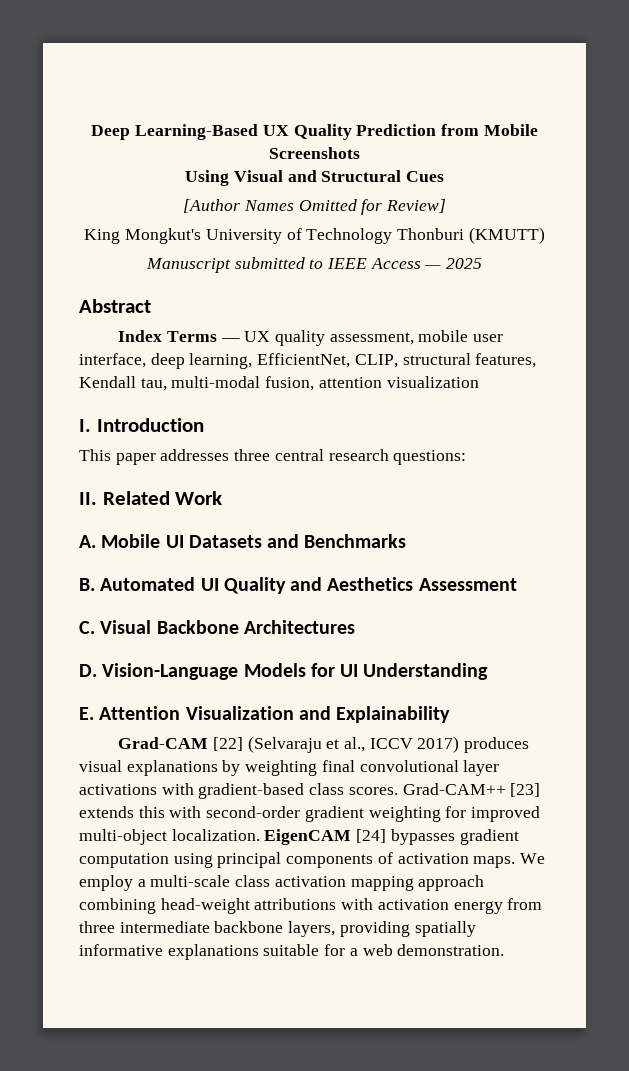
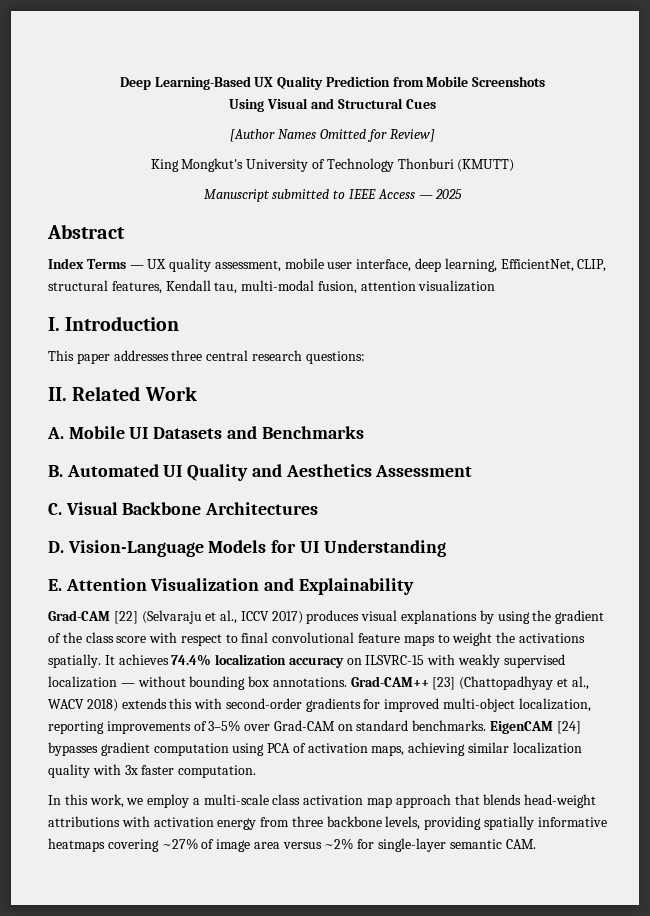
[245,760,500,776] [79,783,541,799] weighting final convolutional layer activations with gradient-based class scores. Grad-CAM++ [23] -> [497,610,605,624] [48,632,585,646] [48,654,565,668] [48,676,589,690] [48,699,118,712] using the gradient of the class score with respect to final convolutional feature maps to weight the activations spatially. It achieves 74.4% localization accuracy on ILSVRC-15 with weakly supervised localization — without bounding box annotations. Grad-CAM++ [23] (Chattopadhyay et al., WACV 2018)
[304,806,441,822] gradient weighting -> [305,698,361,712] gradients
[171,829,260,841] localization. -> [518,698,591,712] [48,720,487,734] localization, reporting improvements of 3–5% over Grad-CAM on standard benchmarks.
[217,852,546,868] principal components of activation maps. We -> [267,742,582,756] [48,764,257,778] [48,794,144,808] PCA of activation maps, achieving similar localization quality with 3x faster computation. // In this work, we
[350,875,485,891] [79,898,156,914] mapping approach combining -> [367,794,522,808] map approach that blends
[119,921,476,937] [79,944,505,960] intermediate backbone layers, providing spatially informative explanations suitable for a web demonstration. -> [326,816,607,830] [48,838,536,852] backbone levels, providing spatially informative heatmaps covering ~27% of image area versus ~2% for single-layer semantic CAM.

